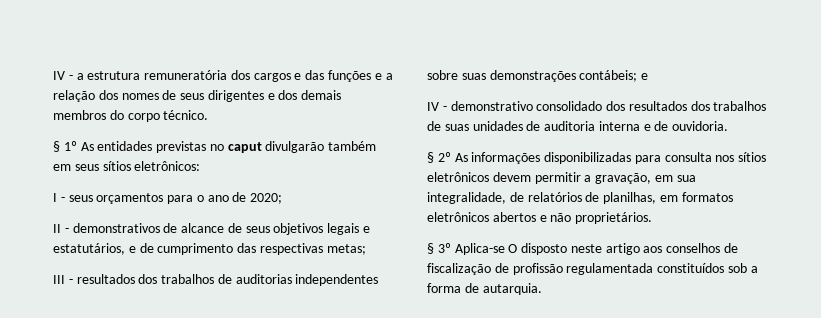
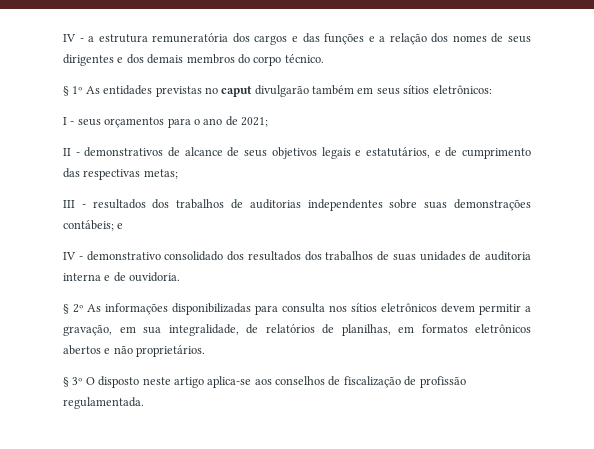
[250,193,283,204] 2020; -> [241,117,268,127] 2021;
[454,243,505,255] Aplica-se -> (83, 381) none
(640, 249) none -> [207,376,252,388] aplica-se
[566,263,758,275] [427,283,542,295] regulamentada constituídos sob a forma de autarquia. -> [63,397,144,409] regulamentada.

